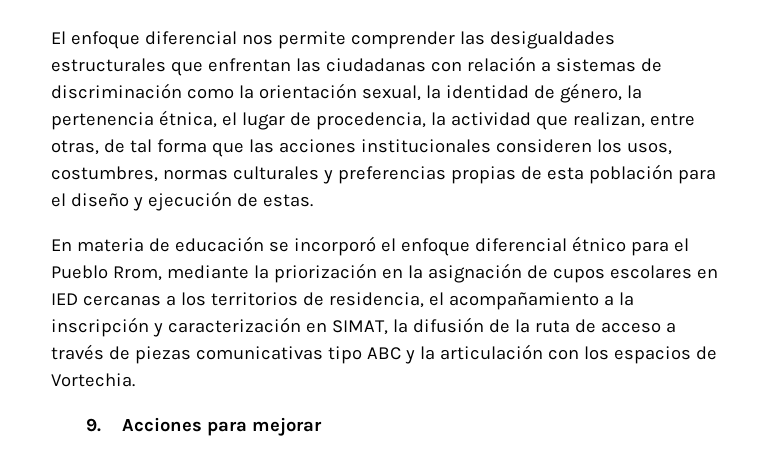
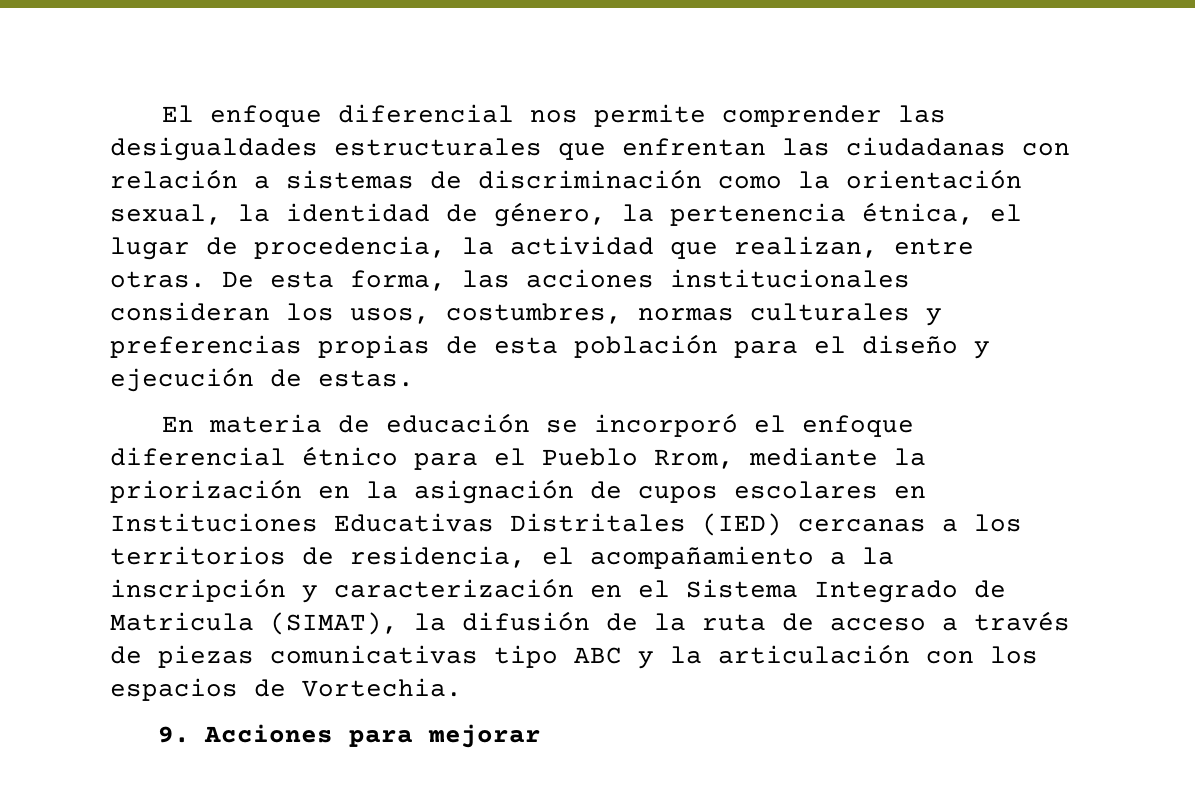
[51,139,244,157] otras, de tal forma que -> [110,270,446,291] otras. De esta forma,
[495,139,592,153] consideren -> [110,302,270,321] consideran
[51,293,78,305] IED -> [110,513,782,536] Instituciones Educativas Distritales (IED)
[331,320,388,335] SIMAT, -> [638,579,1006,603] [110,612,398,635] el Sistema Integrado de Matricula (SIMAT),

